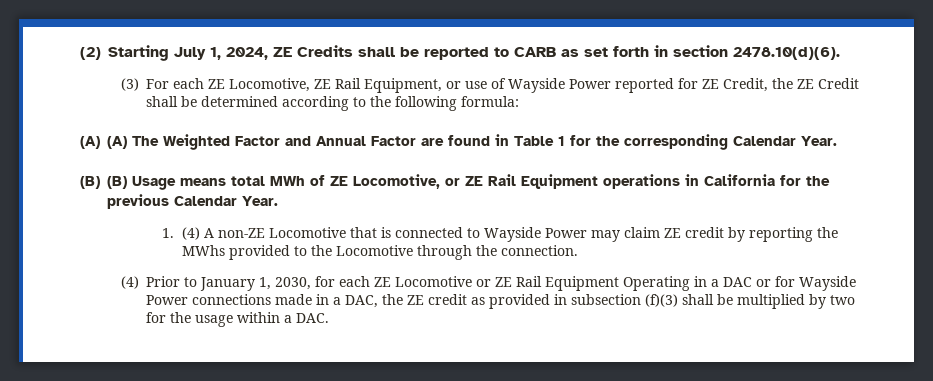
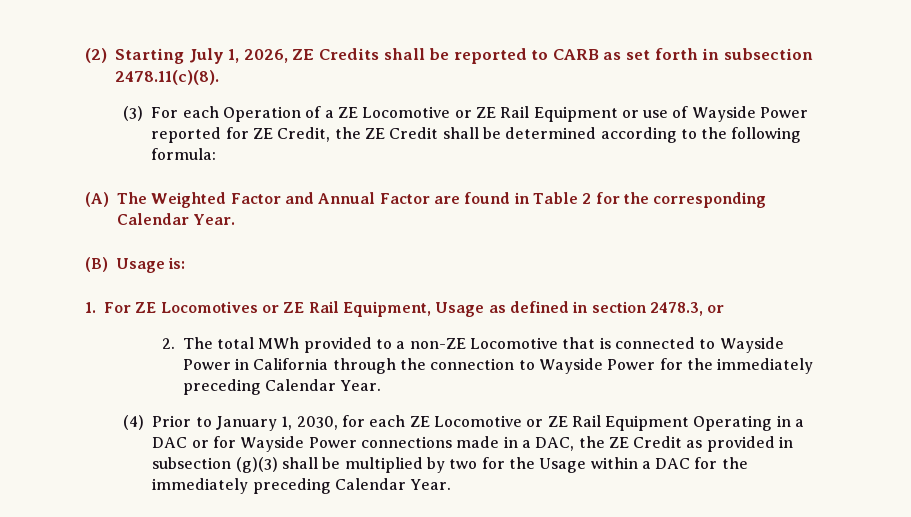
[226,47,268,60] 2024, -> [243,49,288,63] 2026,
[673,45,840,60] section 2478.10(d)(6). -> [723,48,813,60] [115,70,219,85] subsection 2478.11(c)(8).
[207,78,442,93] ZE Locomotive, ZE Rail Equipment, -> [222,106,618,122] Operation of a ZE Locomotive or ZE Rail Equipment
[107,136,127,149] (A) -> (109, 199) none
[558,136,565,146] 1 -> [582,193,592,204] 2
[107,174,830,190] [107,194,278,209] [161,227,215,240] (B) Usage means total MWh of ZE Locomotive, or ZE Rail Equipment operations in California for the previous Calendar Year. // 1. (4) A -> [116,257,186,273] [85,301,725,317] [161,337,406,353] Usage is: // 1. For ZE Locomotives or ZE Rail Equipment, Usage as defined in section 2478.3, or // 2. The total MWh provided to a
[591,227,839,242] [182,245,579,260] may claim ZE credit by reporting the MWhs provided to the Locomotive through the connection. -> [234,358,814,374] [182,379,382,395] in California through the connection to Wayside Power for the immediately preceding Calendar Year.
[427,294,467,305] credit -> [633,436,683,448] Credit
[644,294,678,307] (f)(3) -> [235,457,278,473] (g)(3)
[194,315,233,327] usage -> [539,458,587,473] Usage
[295,313,329,323] DAC. -> [655,457,748,469] [152,478,452,494] DAC for the immediately preceding Calendar Year.

